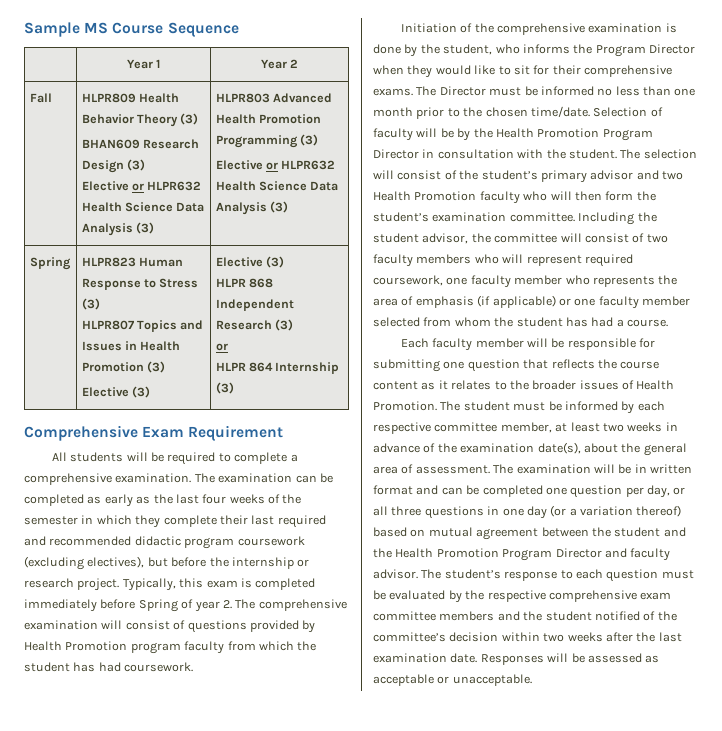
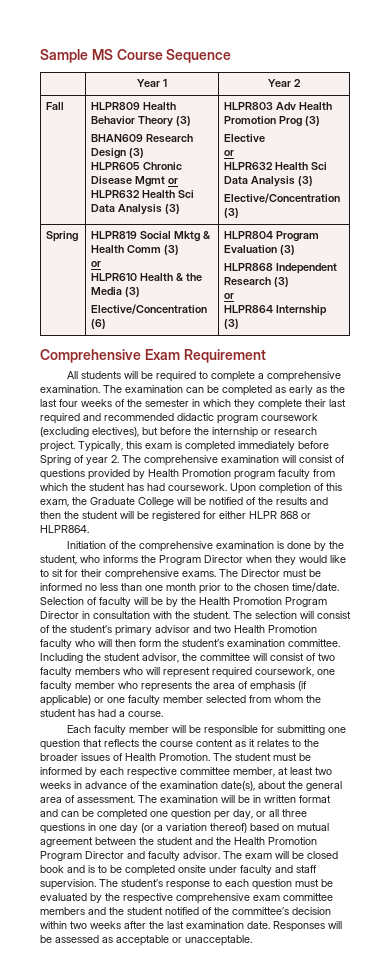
[81,181,202,191] [81,202,173,212] Elective or HLPR632 Health Science -> [91,162,183,170] [91,176,179,187] [91,190,195,198] HLPR605 Chronic Disease Mgmt or HLPR632 Health Sci
[272,93,332,103] [215,114,321,124] [215,134,318,148] [215,160,336,170] [215,181,339,191] [215,201,288,215] Advanced Health Promotion Programming (3) // Elective or HLPR632 Health Science Data Analysis (3) -> [276,102,333,110] [224,116,321,127] [224,134,266,142] [224,150,235,156] [224,162,328,170] [224,176,314,187] [224,193,341,203] [224,208,240,218] Adv Health Promotion Prog (3) // Elective // or // HLPR632 Health Sci Data Analysis (3) // Elective/Concentration (3)
[81,257,183,267] [81,278,199,290] [81,298,100,310] [81,320,204,332] [81,341,181,351] [81,361,165,373] [81,386,150,398] [215,256,284,268] [215,278,273,288] HLPR823 Human Response to Stress (3) // HLPR807 Topics and Issues in Health Promotion (3) // Elective (3) | Elective (3) // HLPR 868 -> [91,231,212,242] [91,245,180,255] [91,261,102,267] [91,273,203,281] [91,287,141,297] [91,304,208,314] [91,319,107,329] [224,231,320,242] [224,245,296,255] [224,263,274,271] HLPR819 Social Mktg & Health Comm (3) // or // HLPR610 Health & the Media (3) // Elective/Concentration (6) | HLPR804 Program Evaluation (3) // HLPR868
[215,362,273,372] HLPR 864 -> [224,305,274,313] HLPR864
(194, 667) none -> [230,483,342,494] [40,497,328,507] [40,511,311,521] [40,525,89,533] Upon completion of this exam, the Graduate College will be notified of the results and then the student will be registered for either HLPR 868 or HLPR864.
(442, 574) none -> [245,851,338,859] [40,865,317,876] [40,879,118,890] exam will be closed book and is to be completed onsite under faculty and staff supervision. The

